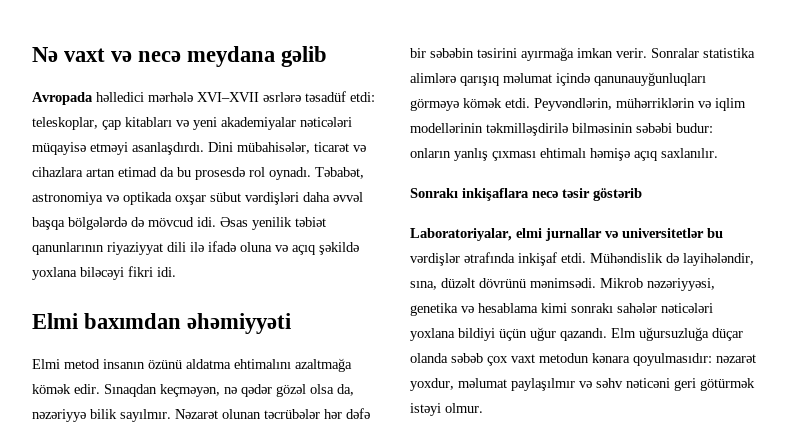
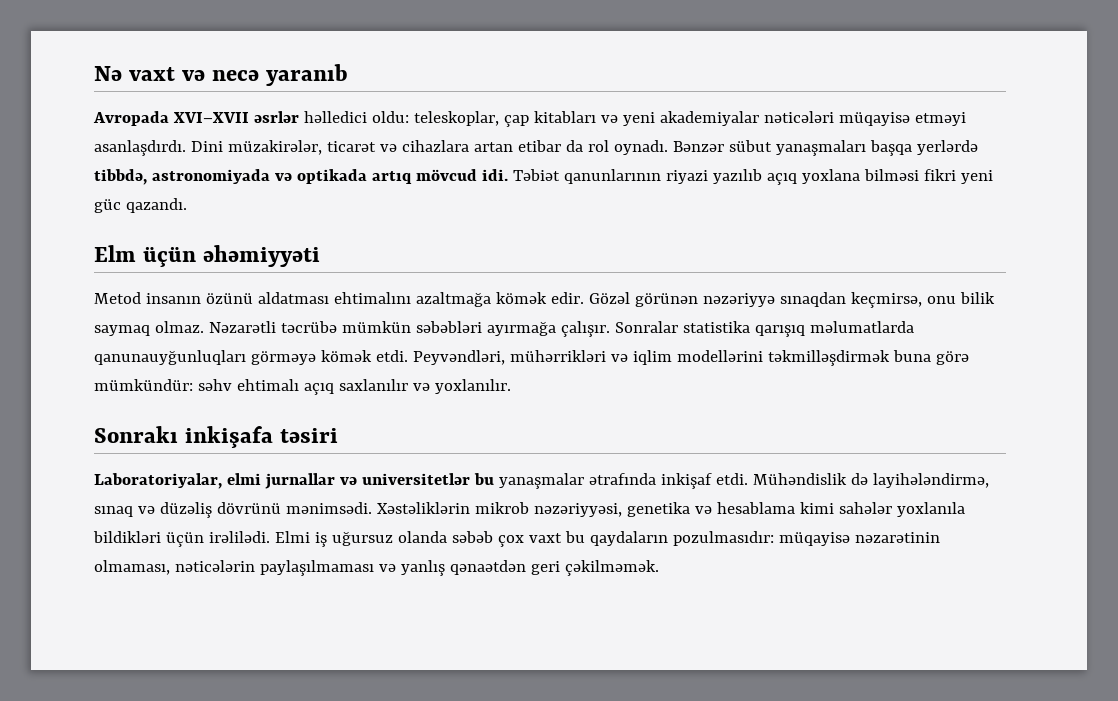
[187,46,328,67] meydana gəlib -> [266,64,349,86] yaranıb
[96,91,375,102] həlledici mərhələ XVI–XVII əsrlərə təsadüf etdi: -> [172,111,409,123] XVI–XVII əsrlər həlledici oldu:
[237,142,310,154] mübahisələr, -> [227,140,322,155] müzakirələr,
[118,167,364,180] [32,192,363,205] [32,217,326,230] [32,241,359,255] [32,266,176,280] [32,313,182,329] etimad da bu prosesdə rol oynadı. Təbabət, astronomiya və optikada oxşar sübut vərdişləri daha əvvəl başqa bölgələrdə də mövcud idi. Əsas yenilik təbiət qanunlarının riyaziyyat dili ilə ifadə oluna və açıq şəkildə yoxlana biləcəyi fikri idi. // Elmi baxımdan -> [517,140,978,156] [94,169,993,185] [94,198,187,213] [94,245,197,267] etibar da rol oynadı. Bənzər sübut yanaşmaları başqa yerlərdə tibbdə, astronomiyada və optikada artıq mövcud idi. Təbiət qanunlarının riyazi yazılıb açıq yoxlana bilməsi fikri yeni güc qazandı. // Elm üçün
[32,359,100,369] Elmi metod -> [94,292,141,304] Metod
[186,359,231,369] aldatma -> [257,292,329,304] aldatması
[104,384,354,397] [32,408,370,422] [410,47,755,61] [410,72,706,86] [410,98,746,111] [410,123,713,136] [410,148,718,161] [410,188,642,201] Sınaqdan keçməyən, nə qədər gözəl olsa da, nəzəriyyə bilik sayılmır. Nəzarət olunan təcrübələr hər dəfə bir səbəbin təsirini ayırmağa imkan verir. Sonralar statistika alimlərə qarışıq məlumat içində qanunauyğunluqları görməyə kömək etdi. Peyvəndlərin, mühərriklərin və iqlim modellərinin təkmilləşdirilə bilməsinin səbəbi budur: onların yanlış çıxması ehtimalı həmişə açıq saxlanılır. // Sonrakı inkişaflara necə təsir göstərib -> [588,292,995,308] [94,321,914,337] [94,350,969,366] [94,379,511,395] [94,426,339,448] Gözəl görünən nəzəriyyə sınaqdan keçmirsə, onu bilik saymaq olmaz. Nəzarətli təcrübə mümkün səbəbləri ayırmağa çalışır. Sonralar statistika qarışıq məlumatlarda qanunauyğunluqları görməyə kömək etdi. Peyvəndləri, mühərrikləri və iqlim modellərini təkmilləşdirmək buna görə mümkündür: səhv ehtimalı açıq saxlanılır və yoxlanılır. // Sonrakı inkişafa təsiri
[410,253,460,266] vərdişlər -> [498,473,584,489] yanaşmalar
[683,253,754,266] [410,278,643,290] layihələndir, sına, düzəlt dövrünü mənimsədi. Mikrob -> [872,473,989,488] [94,502,529,518] layihələndirmə, sınaq və düzəliş dövrünü mənimsədi. Xəstəliklərin mikrob
[571,303,713,313] [410,327,743,341] [410,353,756,366] [410,378,755,391] [410,403,483,416] sonrakı sahələr nəticələri yoxlana bildiyi üçün uğur qazandı. Elm uğursuzluğa düçar olanda səbəb çox vaxt metodun kənara qoyulmasıdır: nəzarət yoxdur, məlumat paylaşılmır və səhv nəticəni geri götürmək istəyi olmur. -> [838,502,965,517] [93,531,940,547] [94,560,659,576] sahələr yoxlanıla bildikləri üçün irəlilədi. Elmi iş uğursuz olanda səbəb çox vaxt bu qaydaların pozulmasıdır: müqayisə nəzarətinin olmaması, nəticələrin paylaşılmaması və yanlış qənaətdən geri çəkilməmək.

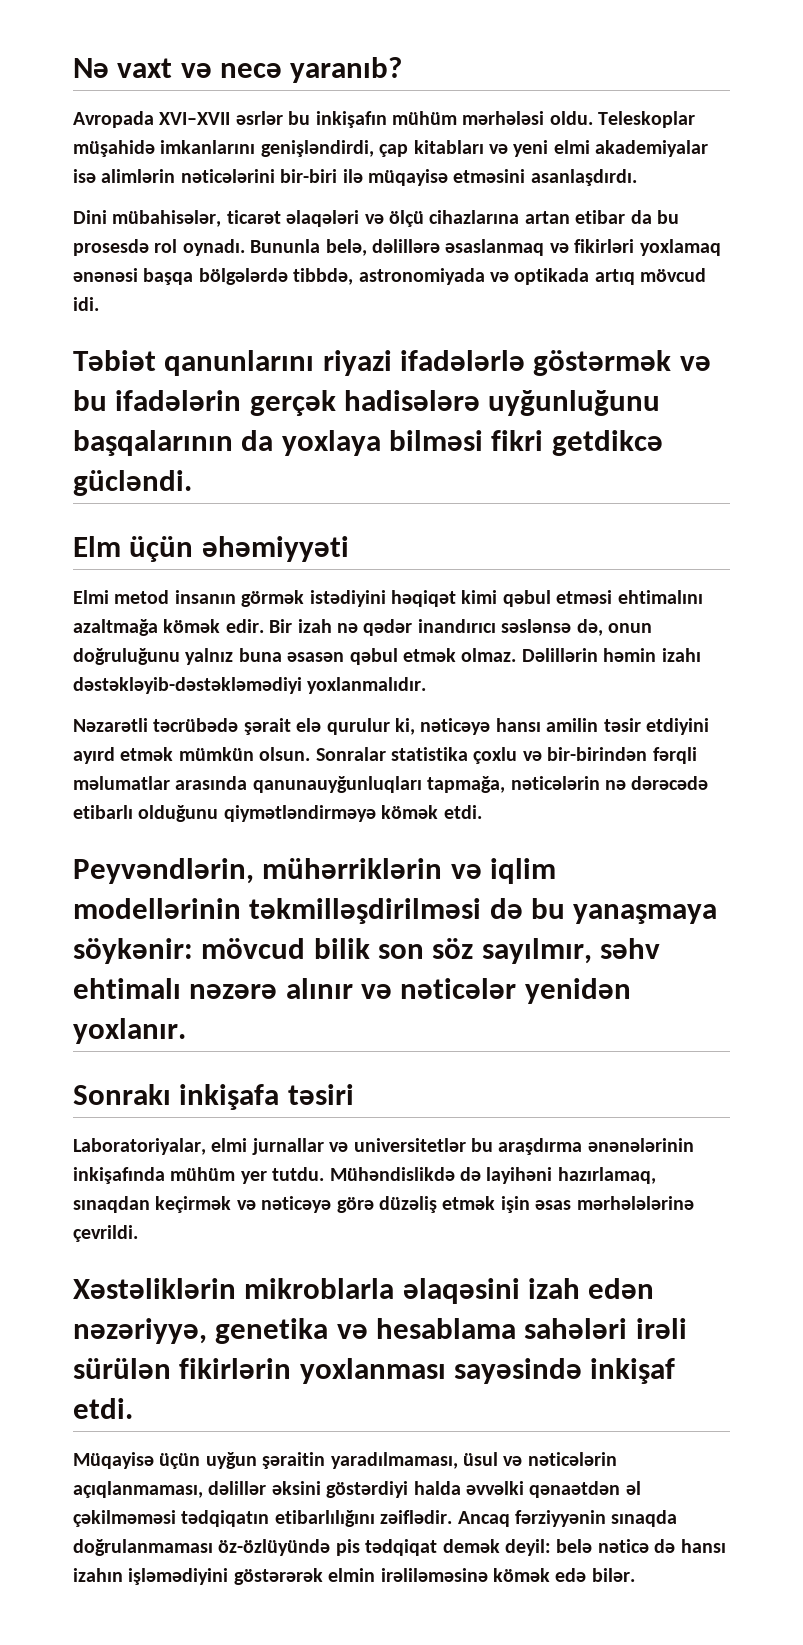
[266,64,349,86] yaranıb -> [290,57,403,83] yaranıb?
[303,111,966,127] [94,140,978,156] həlledici oldu: teleskoplar, çap kitabları və yeni akademiyalar nəticələri müqayisə etməyi asanlaşdırdı. Dini müzakirələr, ticarət və cihazlara artan etibar da rol oynadı. Bənzər sübut yanaşmaları başqa yerlərdə -> [288,111,696,128] [73,140,709,157] [73,169,637,186] [73,210,679,227] [73,239,721,256] [73,268,288,285] bu inkişafın mühüm mərhələsi oldu. Teleskoplar müşahidə imkanlarını genişləndirdi, çap kitabları və yeni elmi akademiyalar isə alimlərin nəticələrini bir-biri ilə müqayisə etməsini asanlaşdırdı. // Dini mübahisələr, ticarət əlaqələri və ölçü cihazlarına artan etibar da bu prosesdə rol oynadı. Bununla belə, dəlillərə əsaslanmaq və fikirləri yoxlamaq ənənəsi başqa bölgələrdə
[512,169,993,185] [94,198,187,213] [94,245,321,267] [94,292,995,308] [94,321,914,337] [94,350,969,366] [94,379,511,395] Təbiət qanunlarının riyazi yazılıb açıq yoxlana bilməsi fikri yeni güc qazandı. // Elm üçün əhəmiyyəti // Metod insanın özünü aldatması ehtimalını azaltmağa kömək edir. Gözəl görünən nəzəriyyə sınaqdan keçmirsə, onu bilik saymaq olmaz. Nəzarətli təcrübə mümkün səbəbləri ayırmağa çalışır. Sonralar statistika qarışıq məlumatlarda qanunauyğunluqları görməyə kömək etdi. Peyvəndləri, mühərrikləri və iqlim modellərini təkmilləşdirmək buna görə mümkündür: səhv ehtimalı açıq saxlanılır və yoxlanılır. -> [73,350,711,376] [73,390,661,416] [73,430,663,456] [73,470,192,496] [73,536,349,562] [73,590,703,607] [73,619,652,636] [73,648,701,665] [73,677,427,694] [73,718,709,735] [73,747,697,764] [73,776,709,793] [73,805,482,822] [73,858,557,884] [73,898,718,924] [73,938,661,964] [73,978,631,1004] [73,1018,186,1044] // Təbiət qanunlarını riyazi ifadələrlə göstərmək və bu ifadələrin gerçək hadisələrə uyğunluğunu başqalarının da yoxlaya bilməsi fikri getdikcə gücləndi. // Elm üçün əhəmiyyəti // Elmi metod insanın görmək istədiyini həqiqət kimi qəbul etməsi ehtimalını azaltmağa kömək edir. Bir izah nə qədər inandırıcı səslənsə də, onun doğruluğunu yalnız buna əsasən qəbul etmək olmaz. Dəlillərin həmin izahı dəstəkləyib-dəstəkləmədiyi yoxlanmalıdır. // Nəzarətli təcrübədə şərait elə qurulur ki, nəticəyə hansı amilin təsir etdiyini ayırd etmək mümkün olsun. Sonralar statistika çoxlu və bir-birindən fərqli məlumatlar arasında qanunauyğunluqları tapmağa, nəticələrin nə dərəcədə etibarlı olduğunu qiymətləndirməyə kömək etdi. // Peyvəndlərin, mühərriklərin və iqlim modellərinin təkmilləşdirilməsi də bu yanaşmaya söykənir: mövcud bilik son söz sayılmır, səhv ehtimalı nəzərə alınır və nəticələr yenidən yoxlanır.
[498,473,989,489] [94,502,965,518] [93,531,940,547] [94,560,659,576] yanaşmalar ətrafında inkişaf etdi. Mühəndislik də layihələndirmə, sınaq və düzəliş dövrünü mənimsədi. Xəstəliklərin mikrob nəzəriyyəsi, genetika və hesablama kimi sahələr yoxlanıla bildikləri üçün irəlilədi. Elmi iş uğursuz olanda səbəb çox vaxt bu qaydaların pozulmasıdır: müqayisə nəzarətinin olmaması, nəticələrin paylaşılmaması və yanlış qənaətdən geri çəkilməmək. -> [498,1138,694,1155] [73,1167,656,1184] [73,1196,694,1213] [73,1225,138,1242] [73,1278,655,1304] [73,1318,687,1344] [73,1358,676,1384] [73,1398,133,1419] [73,1452,617,1469] [73,1481,641,1498] [73,1510,678,1527] [73,1539,726,1556] [73,1568,635,1585] araşdırma ənənələrinin inkişafında mühüm yer tutdu. Mühəndislikdə də layihəni hazırlamaq, sınaqdan keçirmək və nəticəyə görə düzəliş etmək işin əsas mərhələlərinə çevrildi. // Xəstəliklərin mikroblarla əlaqəsini izah edən nəzəriyyə, genetika və hesablama sahələri irəli sürülən fikirlərin yoxlanması sayəsində inkişaf etdi. // Müqayisə üçün uyğun şəraitin yaradılmaması, üsul və nəticələrin açıqlanmaması, dəlillər əksini göstərdiyi halda əvvəlki qənaətdən əl çəkilməməsi tədqiqatın etibarlılığını zəiflədir. Ancaq fərziyyənin sınaqda doğrulanmaması öz-özlüyündə pis tədqiqat demək deyil: belə nəticə də hansı izahın işləmədiyini göstərərək elmin irəliləməsinə kömək edə bilər.

